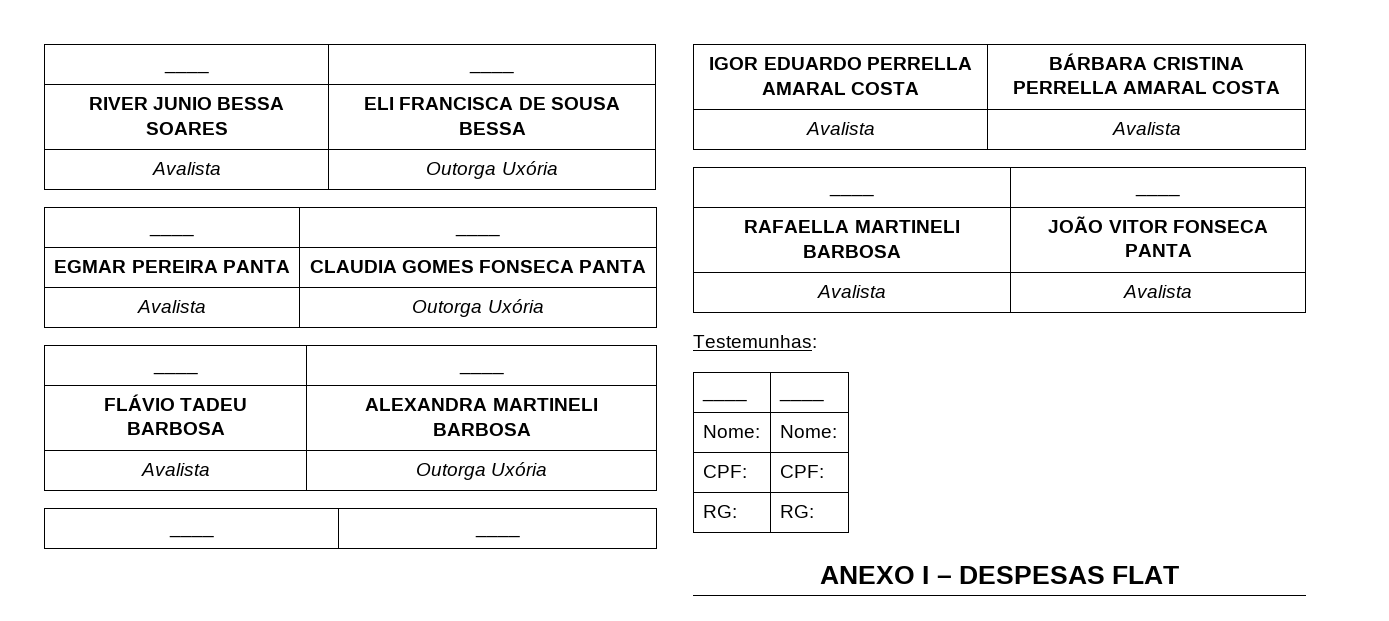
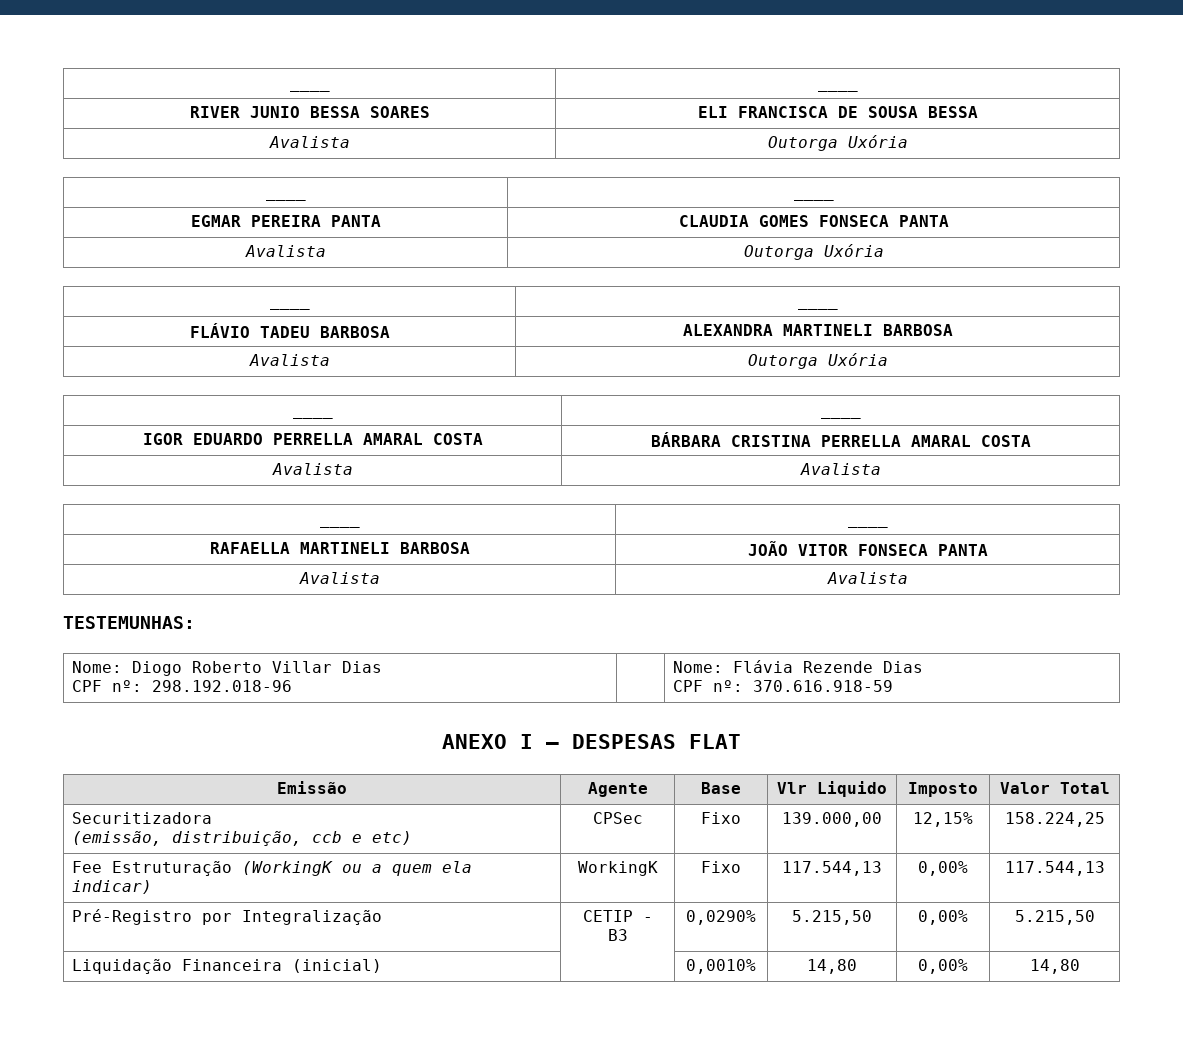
[693,335,817,348] [701,398,747,402] [778,398,824,402] [702,425,760,438] [779,425,837,438] [702,465,747,478] [779,465,824,478] [702,505,737,518] [779,505,814,518] Testemunhas: // ____ | ____ // Nome: | Nome: // CPF: | CPF: // RG: | RG: -> [63,616,195,629] [71,661,382,676] [71,680,292,692] [672,660,923,673] [672,680,893,692] TESTEMUNHAS: // Nome: Diogo Roberto Villar Dias // CPF nº: 298.192.018-96 | | Nome: Flávia Rezende Dias // CPF nº: 370.616.918-59
(1179, 575) none -> [277,781,347,794] [587,782,648,797] [701,782,741,794] [777,781,887,797] [908,782,978,797] [999,782,1110,794] [71,812,212,824] [71,831,412,846] [592,812,643,824] [701,812,741,824] [782,812,882,827] [913,812,973,827] [1004,812,1105,827] [71,861,472,876] [71,880,152,894] [577,861,658,876] [701,861,741,873] [782,861,882,876] [918,861,968,876] [1004,861,1105,876] [71,909,382,925] [582,910,653,922] [607,929,628,941] [686,910,756,925] [792,910,872,925] [918,910,968,925] [1014,910,1095,925] [71,959,382,974] [686,959,756,974] [807,959,857,974] [918,959,968,974] [1029,959,1080,974] // Emissão | Agente | Base | Vlr Liquido | Imposto | Valor Total // Securitizadora // (emissão, distribuição, ccb e etc) | CPSec | Fixo | 139.000,00 | 12,15% | 158.224,25 // Fee Estruturação (WorkingK ou a quem ela indicar) | WorkingK | Fixo | 117.544,13 | 0,00% | 117.544,13 // Pré-Registro por Integralização | CETIP - B3 | 0,0290% | 5.215,50 | 0,00% | 5.215,50 // Liquidação Financeira (inicial) | | 0,0010% | 14,80 | 0,00% | 14,80

